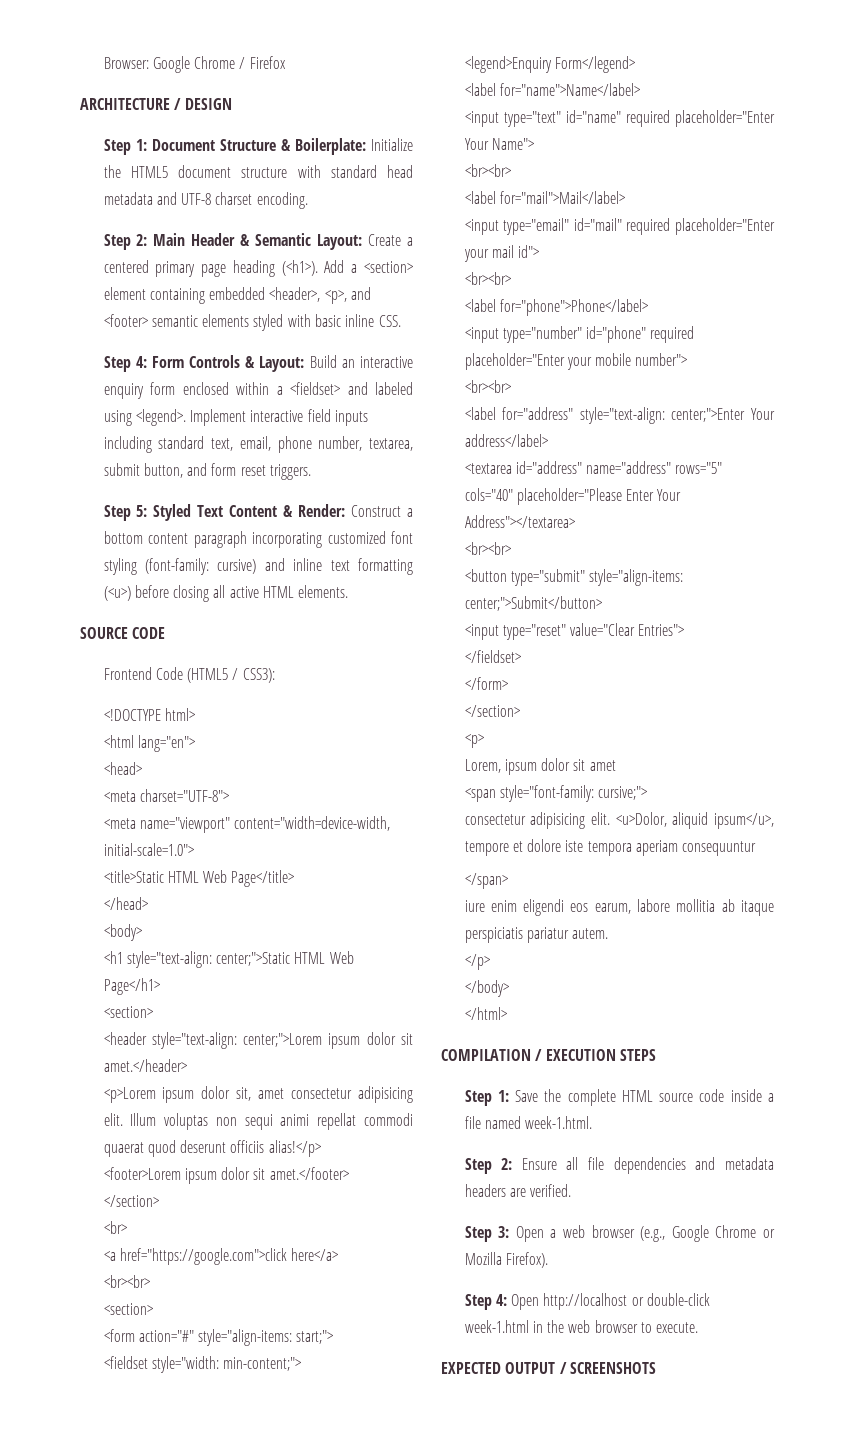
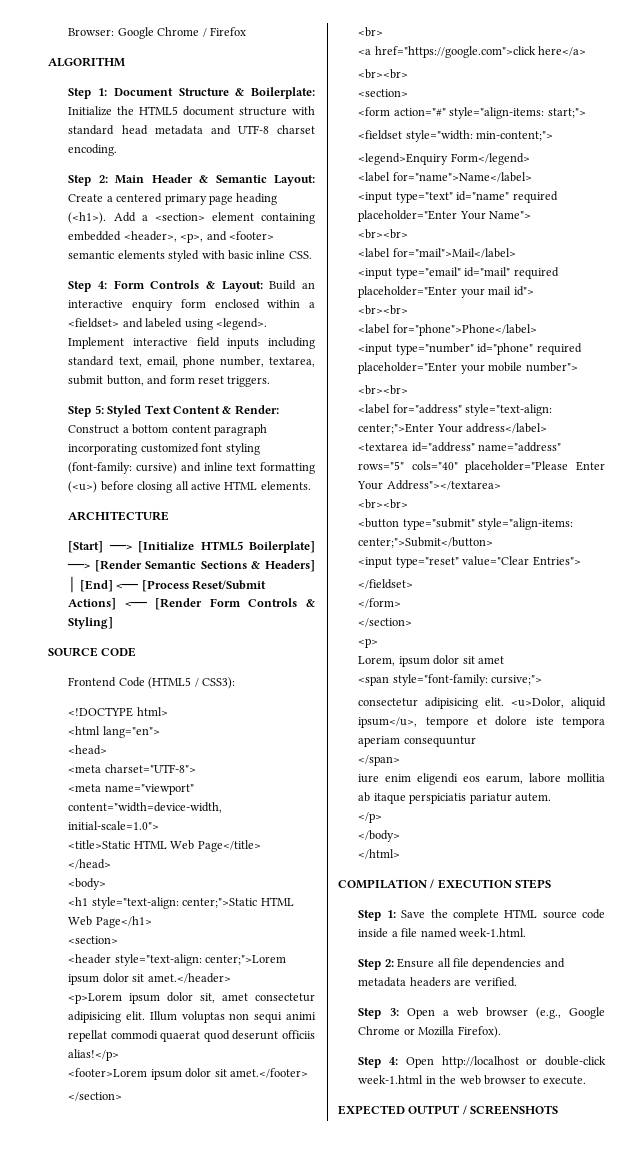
[80,98,232,110] ARCHITECTURE / DESIGN -> [48,57,125,67] ALGORITHM
(349, 591) none -> [68,511,170,521] [68,541,315,553] [67,560,315,572] [68,576,266,593] [68,598,315,610] [68,617,114,629] // ARCHITECTURE // [Start] ──> [Initialize HTML5 Boilerplate] ──> [Render Semantic Sections & Headers] │ [End] <── [Process Reset/Submit Actions] <── [Render Form Controls & Styling]

